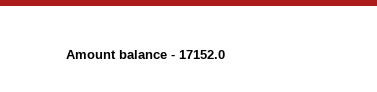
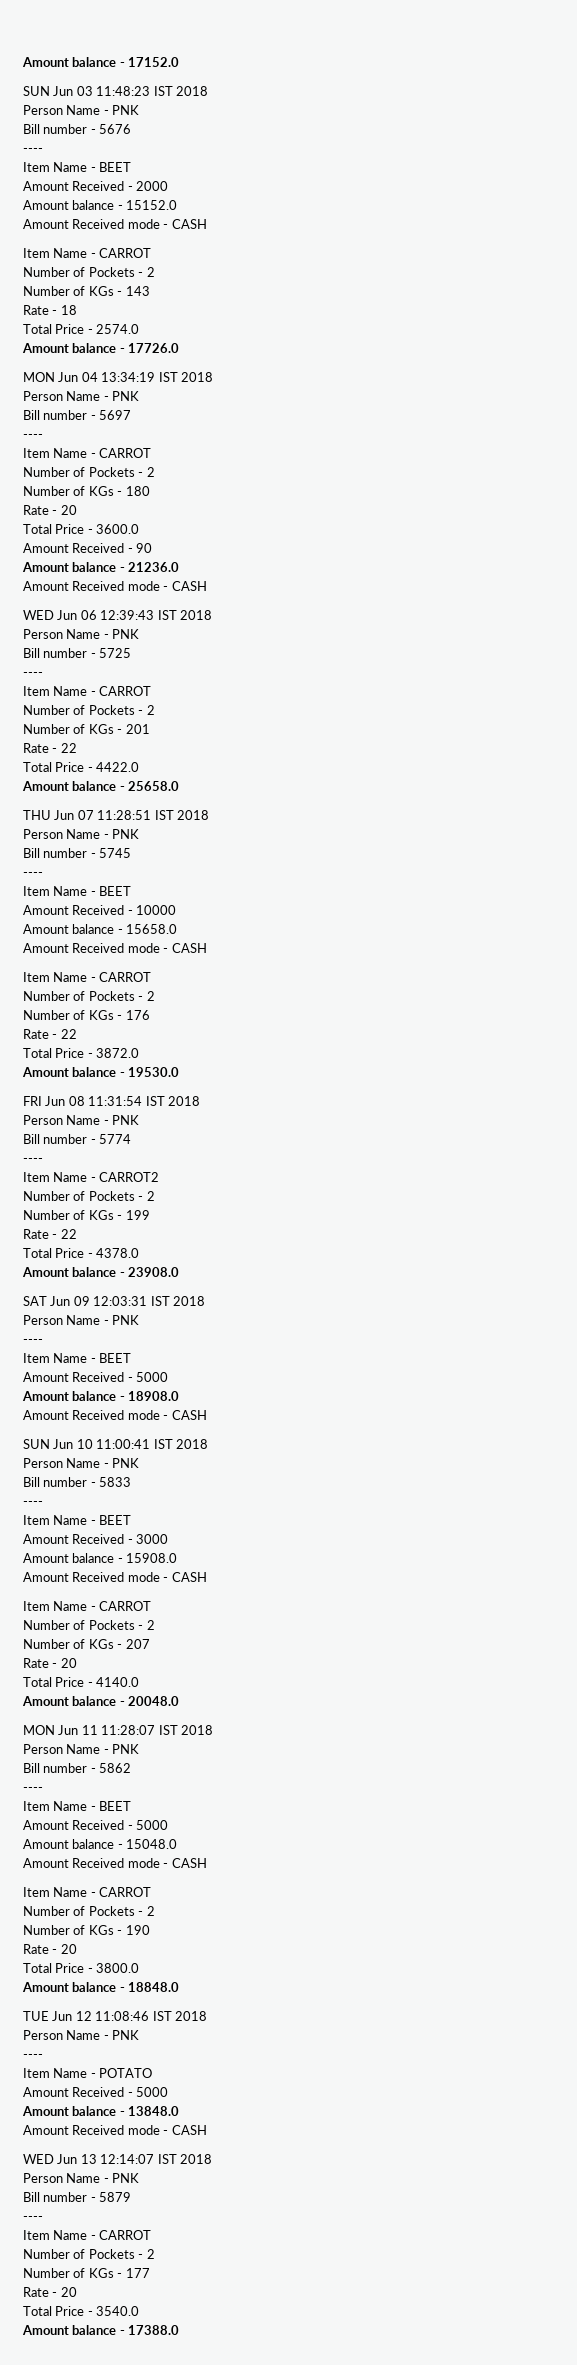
(225, 54) none -> [23,86,208,96] [23,105,140,115] [23,124,132,134] [23,148,43,153] [23,162,132,172] [23,181,169,191] [23,200,178,210] [23,219,207,229] [23,248,152,258] [23,267,155,277] [23,286,150,296] [23,305,77,315] [23,324,140,334] [22,343,180,353] [23,372,213,382] [23,391,140,401] [23,410,132,420] [23,434,43,439] [23,448,152,458] [23,467,155,477] [23,486,150,496] [23,505,77,515] [23,524,140,534] [23,543,153,553] [22,562,180,572] [23,581,207,591] [23,610,212,620] [23,629,140,639] [23,648,132,658] [23,672,43,677] [23,686,152,696] [23,705,155,715] [23,724,150,734] [23,743,77,753] [23,762,140,772] [22,781,180,791] [23,810,209,820] [23,829,140,839] [23,848,132,858] [23,872,43,877] [23,886,132,896] [23,905,177,915] [23,924,178,934] [23,943,207,953] [23,972,152,982] [23,991,155,1001] [23,1010,150,1020] [23,1029,77,1039] [23,1048,140,1058] [22,1067,180,1077] [23,1096,200,1106] [23,1115,140,1125] [23,1134,132,1144] [23,1158,43,1163] [23,1172,160,1182] [23,1191,155,1201] [23,1210,150,1220] [23,1229,77,1239] [23,1248,140,1258] [22,1267,180,1277] [23,1296,205,1306] [23,1315,140,1325] [23,1339,43,1344] [23,1353,132,1363] [23,1372,169,1382] [22,1391,180,1401] [23,1410,207,1420] [23,1439,208,1449] [23,1458,140,1468] [23,1477,132,1487] [23,1501,43,1506] [23,1515,132,1525] [23,1534,169,1544] [23,1553,178,1563] [23,1572,207,1582] [23,1601,152,1611] [23,1620,155,1630] [23,1639,150,1649] [23,1658,77,1668] [23,1677,140,1687] [22,1696,180,1706] [23,1725,213,1735] [23,1744,140,1754] [23,1763,132,1773] [23,1787,43,1792] [23,1801,132,1811] [23,1820,169,1830] [23,1839,178,1849] [23,1858,207,1868] [23,1887,152,1897] [23,1906,155,1916] [23,1925,150,1935] [23,1944,77,1954] [23,1963,140,1973] [22,1982,180,1992] [23,2011,207,2021] [23,2030,140,2040] [23,2054,43,2059] [23,2068,153,2078] [23,2087,169,2097] [22,2106,180,2116] [23,2125,207,2135] [23,2154,212,2164] [23,2173,140,2183] [23,2192,132,2202] [23,2216,43,2221] [23,2230,152,2240] [23,2249,155,2259] [23,2268,150,2278] [23,2287,77,2297] [23,2306,140,2316] [22,2325,180,2335] // SUN Jun 03 11:48:23 IST 2018 // Person Name - PNK // Bill number - 5676 // ---- // Item Name - BEET // Amount Received - 2000 // Amount balance - 15152.0 // Amount Received mode - CASH // Item Name - CARROT // Number of Pockets - 2 // Number of KGs - 143 // Rate - 18 // Total Price - 2574.0 // Amount balance - 17726.0 // MON Jun 04 13:34:19 IST 2018 // Person Name - PNK // Bill number - 5697 // ---- // Item Name - CARROT // Number of Pockets - 2 // Number of KGs - 180 // Rate - 20 // Total Price - 3600.0 // Amount Received - 90 // Amount balance - 21236.0 // Amount Received mode - CASH // WED Jun 06 12:39:43 IST 2018 // Person Name - PNK // Bill number - 5725 // ---- // Item Name - CARROT // Number of Pockets - 2 // Number of KGs - 201 // Rate - 22 // Total Price - 4422.0 // Amount balance - 25658.0 // THU Jun 07 11:28:51 IST 2018 // Person Name - PNK // Bill number - 5745 // ---- // Item Name - BEET // Amount Received - 10000 // Amount balance - 15658.0 // Amount Received mode - CASH // Item Name - CARROT // Number of Pockets - 2 // Number of KGs - 176 // Rate - 22 // Total Price - 3872.0 // Amount balance - 19530.0 // FRI Jun 08 11:31:54 IST 2018 // Person Name - PNK // Bill number - 5774 // ---- // Item Name - CARROT2 // Number of Pockets - 2 // Number of KGs - 199 // Rate - 22 // Total Price - 4378.0 // Amount balance - 23908.0 // SAT Jun 09 12:03:31 IST 2018 // Person Name - PNK // ---- // Item Name - BEET // Amount Received - 5000 // Amount balance - 18908.0 // Amount Received mode - CASH // SUN Jun 10 11:00:41 IST 2018 // Person Name - PNK // Bill number - 5833 // ---- // Item Name - BEET // Amount Received - 3000 // Amount balance - 15908.0 // Amount Received mode - CASH // Item Name - CARROT // Number of Pockets - 2 // Number of KGs - 207 // Rate - 20 // Total Price - 4140.0 // Amount balance - 20048.0 // MON Jun 11 11:28:07 IST 2018 // Person Name - PNK // Bill number - 5862 // ---- // Item Name - BEET // Amount Received - 5000 // Amount balance - 15048.0 // Amount Received mode - CASH // Item Name - CARROT // Number of Pockets - 2 // Number of KGs - 190 // Rate - 20 // Total Price - 3800.0 // Amount balance - 18848.0 // TUE Jun 12 11:08:46 IST 2018 // Person Name - PNK // ---- // Item Name - POTATO // Amount Received - 5000 // Amount balance - 13848.0 // Amount Received mode - CASH // WED Jun 13 12:14:07 IST 2018 // Person Name - PNK // Bill number - 5879 // ---- // Item Name - CARROT // Number of Pockets - 2 // Number of KGs - 177 // Rate - 20 // Total Price - 3540.0 // Amount balance - 17388.0

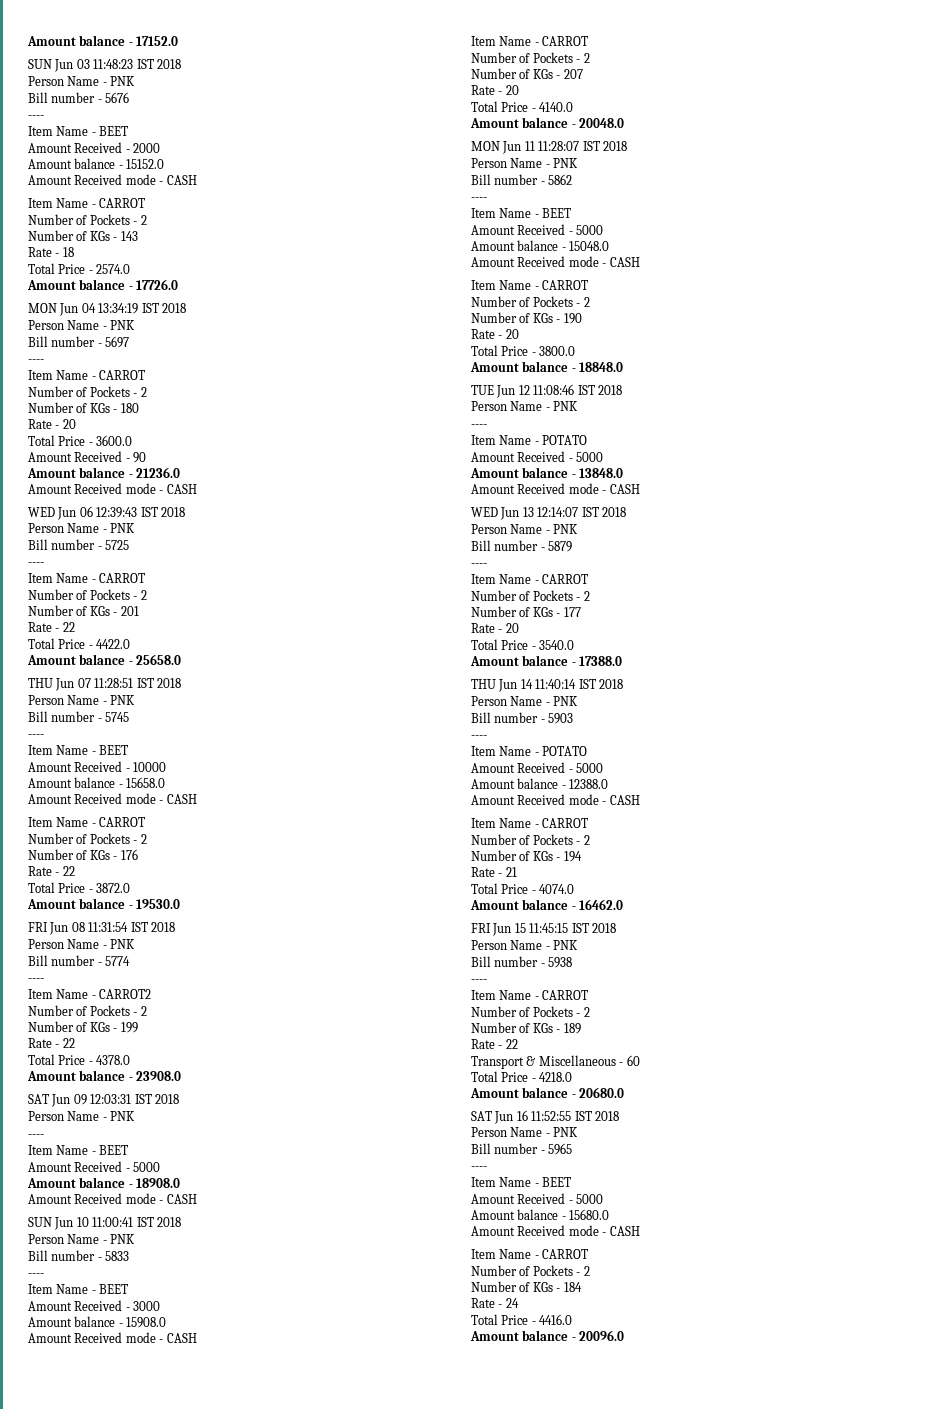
(180, 2330) none -> [471,679,623,692] [471,696,579,706] [471,712,574,724] [471,735,487,739] [471,746,588,756] [471,762,604,773] [471,778,609,789] [471,794,640,805] [471,818,589,828] [471,834,590,845] [471,850,582,862] [471,867,517,877] [471,883,575,894] [470,899,624,910] [471,923,616,936] [471,940,579,950] [471,956,573,968] [471,979,487,983] [471,990,589,1000] [471,1006,590,1017] [471,1022,581,1034] [471,1039,518,1049] [471,1055,640,1069] [471,1071,573,1082] [470,1087,625,1098] [471,1110,619,1124] [471,1127,579,1137] [471,1143,573,1155] [471,1166,487,1170] [471,1177,572,1187] [471,1193,604,1204] [471,1209,610,1220] [471,1225,640,1236] [471,1249,589,1259] [471,1265,590,1276] [471,1281,582,1292] [471,1298,519,1308] [471,1314,573,1325] [470,1330,625,1341] // THU Jun 14 11:40:14 IST 2018 // Person Name - PNK // Bill number - 5903 // ---- // Item Name - POTATO // Amount Received - 5000 // Amount balance - 12388.0 // Amount Received mode - CASH // Item Name - CARROT // Number of Pockets - 2 // Number of KGs - 194 // Rate - 21 // Total Price - 4074.0 // Amount balance - 16462.0 // FRI Jun 15 11:45:15 IST 2018 // Person Name - PNK // Bill number - 5938 // ---- // Item Name - CARROT // Number of Pockets - 2 // Number of KGs - 189 // Rate - 22 // Transport & Miscellaneous - 60 // Total Price - 4218.0 // Amount balance - 20680.0 // SAT Jun 16 11:52:55 IST 2018 // Person Name - PNK // Bill number - 5965 // ---- // Item Name - BEET // Amount Received - 5000 // Amount balance - 15680.0 // Amount Received mode - CASH // Item Name - CARROT // Number of Pockets - 2 // Number of KGs - 184 // Rate - 24 // Total Price - 4416.0 // Amount balance - 20096.0

